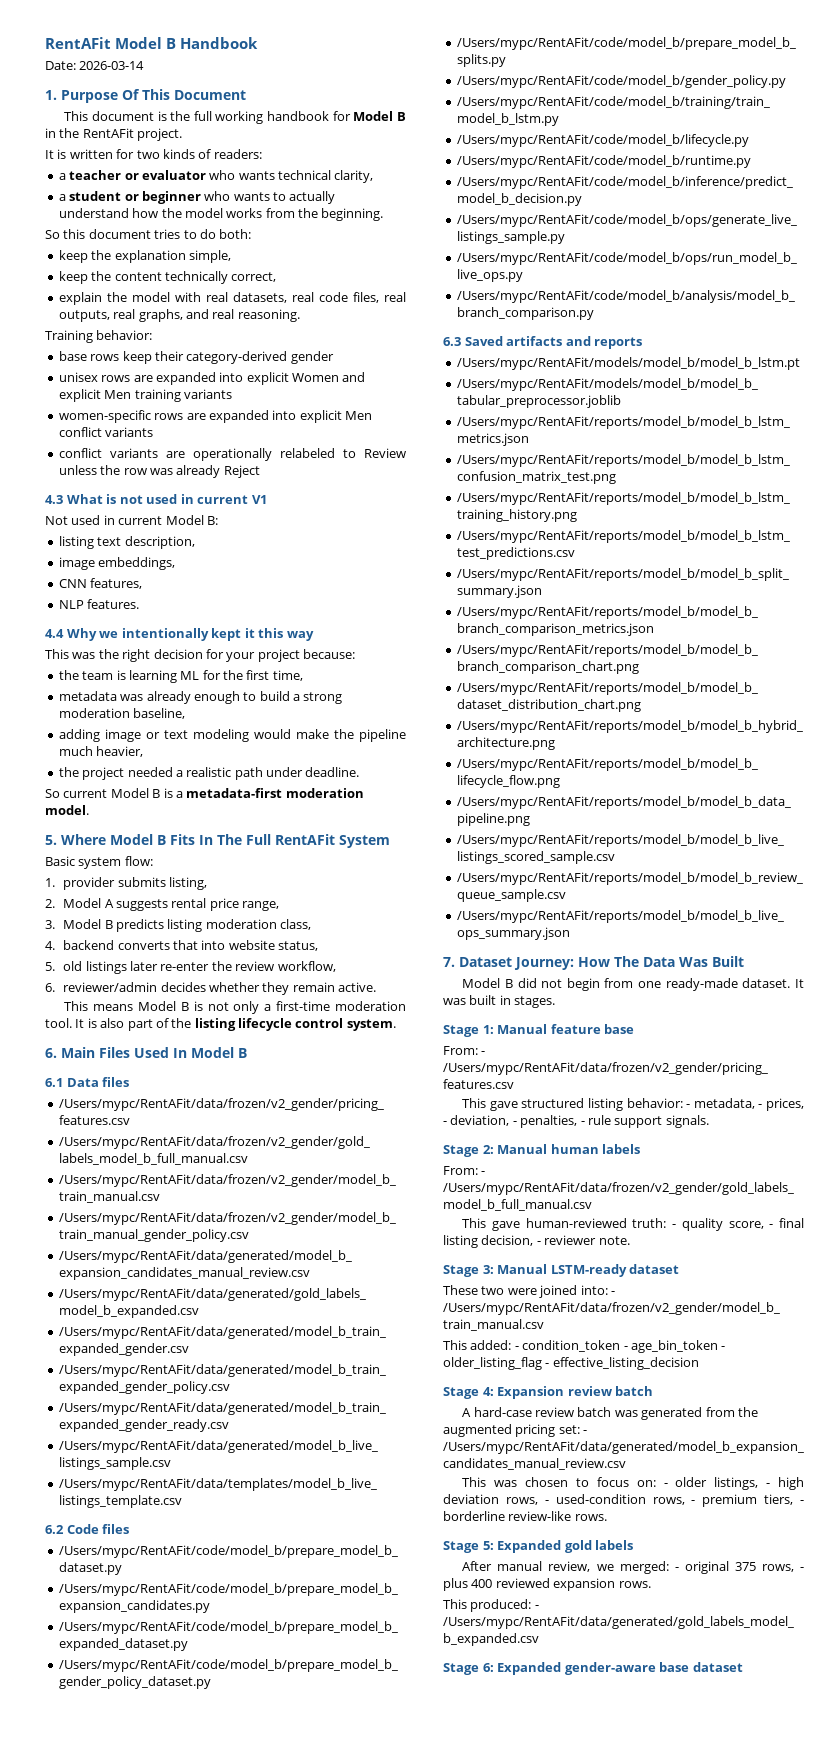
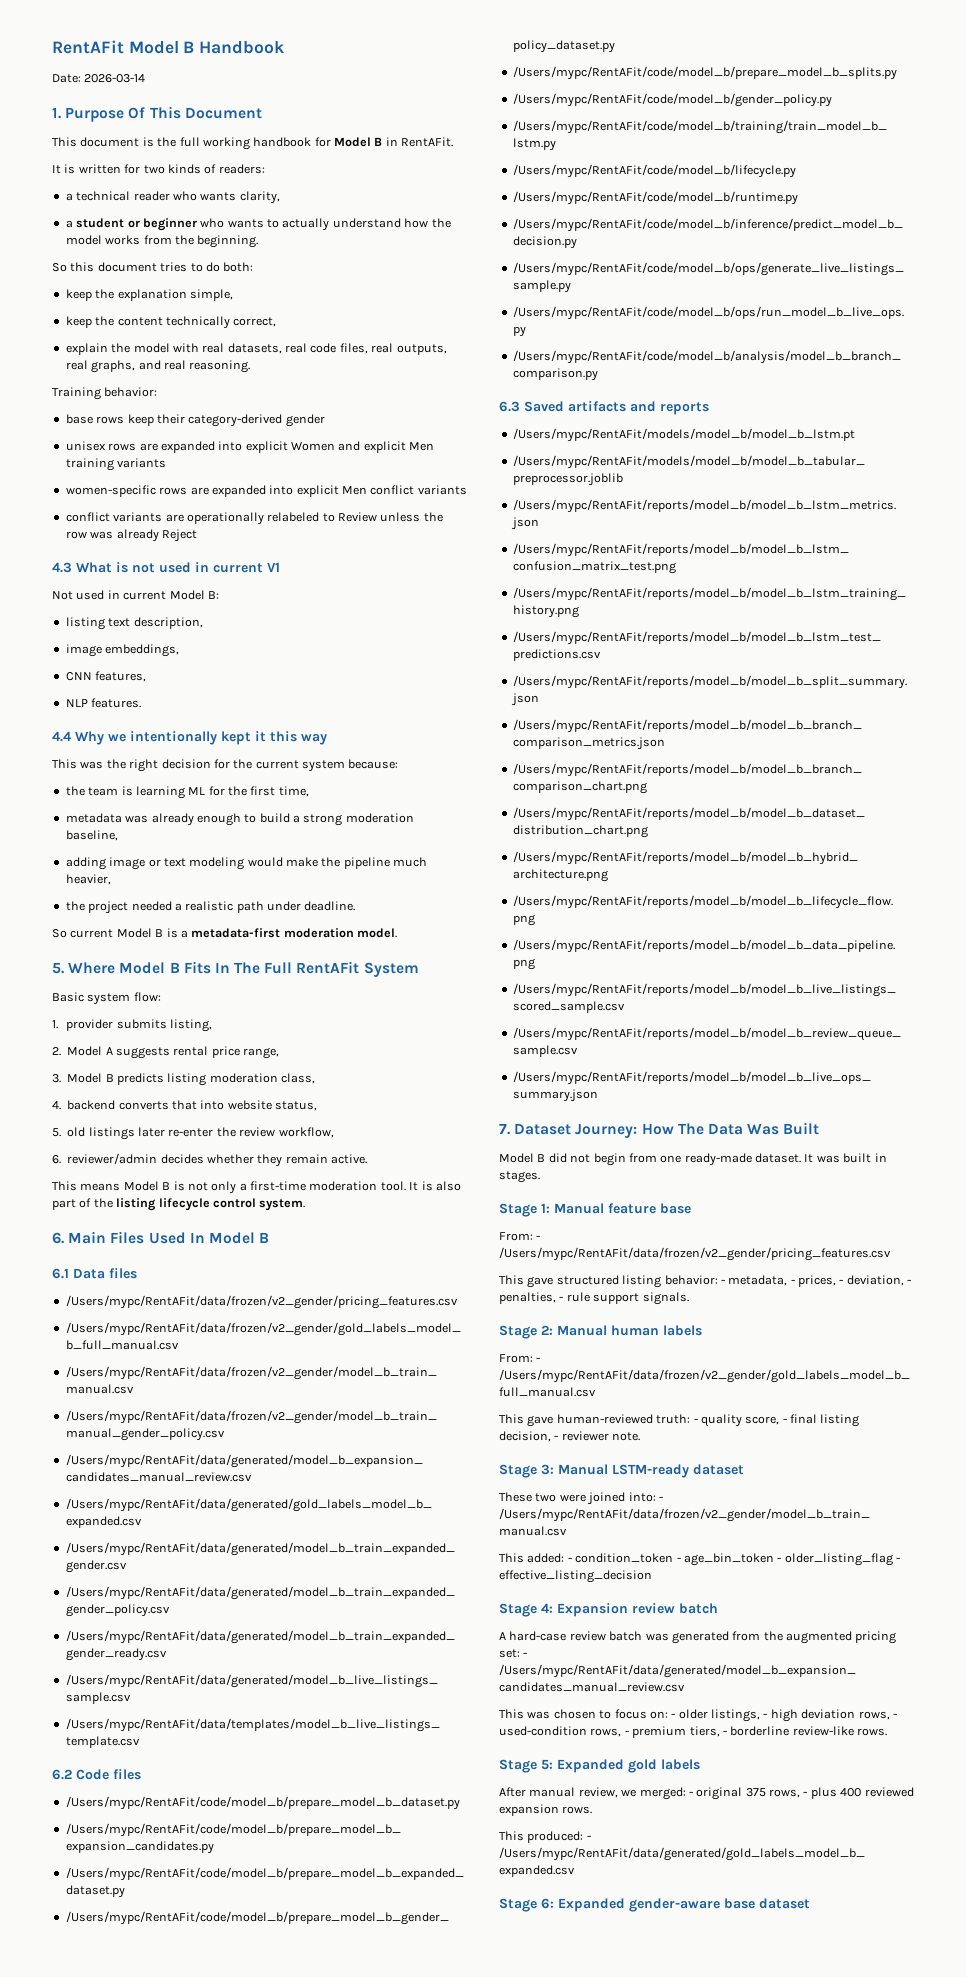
[59,128,183,141] the RentAFit project. -> [401,137,454,147] RentAFit.
[69,170,331,180] teacher or evaluator who wants technical -> [76,191,237,201] technical reader who wants
[226,649,300,662] your project -> [233,759,345,772] the current system

